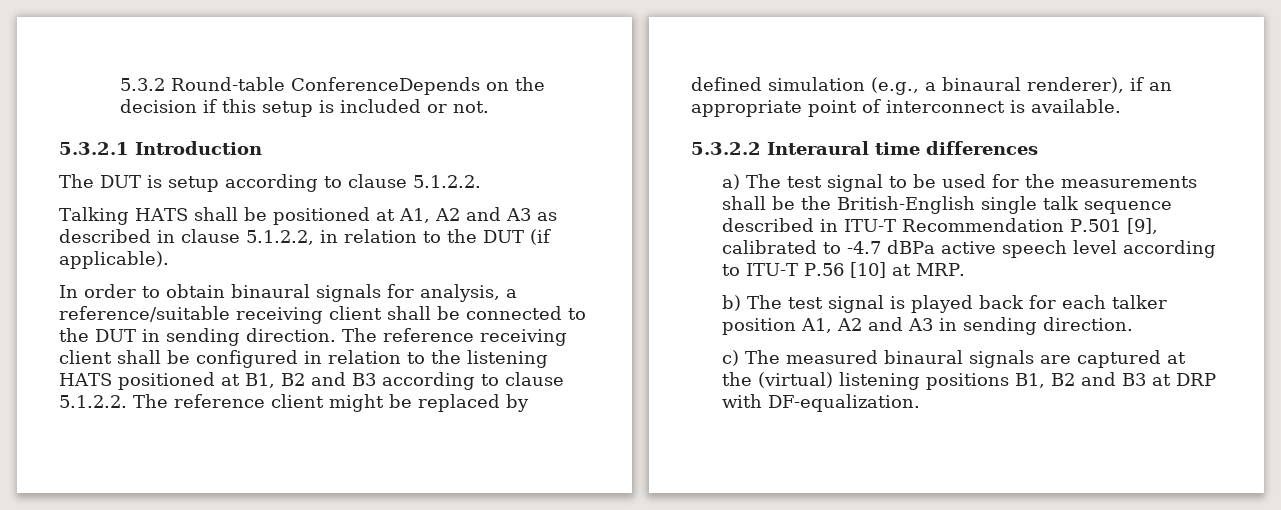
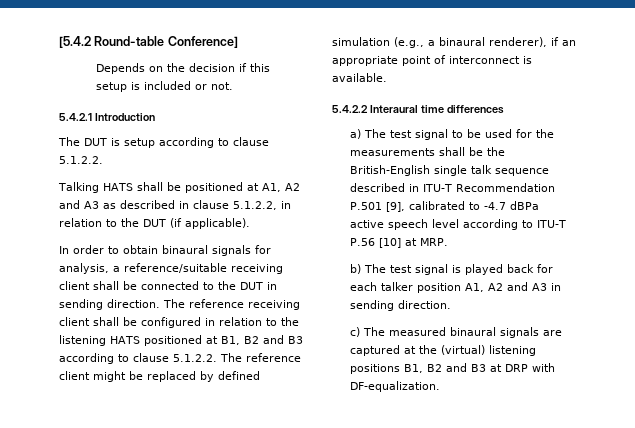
[120,77,481,95] 5.3.2 Round-table ConferenceDepends -> [59,36,238,48] [95,63,145,74] [5.4.2 Round-table Conference] // Depends
[59,142,129,155] 5.3.2.1 -> [59,113,92,121] 5.4.2.1
[691,142,761,155] 5.3.2.2 -> [332,105,368,113] 5.4.2.2

